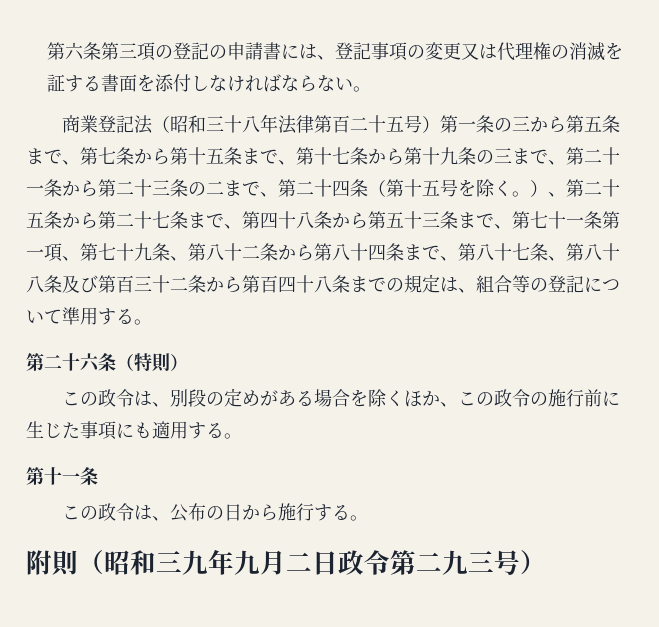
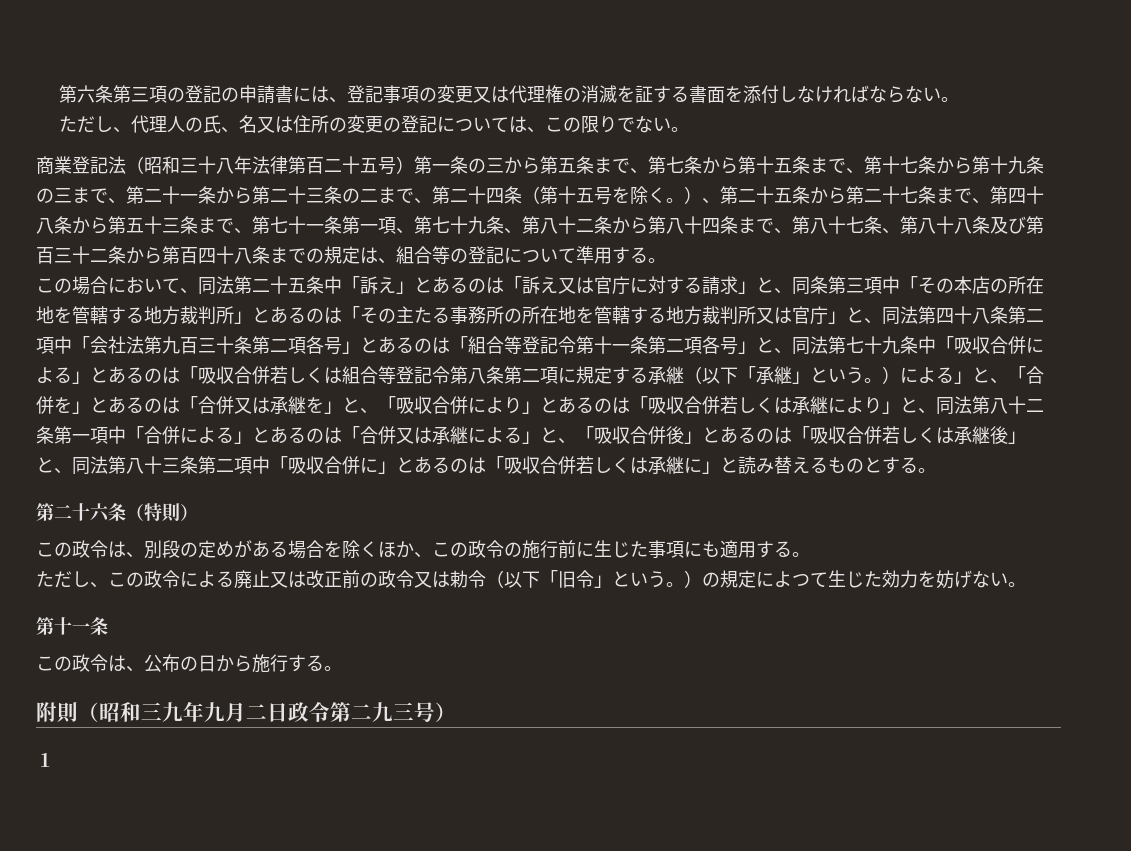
(371, 89) none -> [59,115,690,133] // ただし、代理人の氏、名又は住所の変更の登記については、この限りでない。
(152, 322) none -> [36,276,1044,295] [36,306,1044,325] [36,336,1044,355] [36,366,1044,384] [36,396,1044,415] [36,426,1026,444] [36,456,936,475] // この場合において、同法第二十五条中「訴え」とあるのは「訴え又は官庁に対する請求」と、同条第三項中「その本店の所在地を管轄する地方裁判所」とあるのは「その主たる事務所の所在地を管轄する地方裁判所又は官庁」と、同法第四十八条第二項中「会社法第九百三十条第二項各号」とあるのは「組合等登記令第十一条第二項各号」と、同法第七十九条中「吸収合併による」とあるのは「吸収合併若しくは組合等登記令第八条第二項に規定する承継（以下「承継」という。）による」と、「合併を」とあるのは「合併又は承継を」と、「吸収合併により」とあるのは「吸収合併若しくは承継により」と、同法第八十二条第一項中「合併による」とあるのは「合併又は承継による」と、「吸収合併後」とあるのは「吸収合併若しくは承継後」と、同法第八十三条第二項中「吸収合併に」とあるのは「吸収合併若しくは承継に」と読み替えるものとする。
(242, 436) none -> [36,570,1026,589] // ただし、この政令による廃止又は改正前の政令又は勅令（以下「旧令」という。）の規定によつて生じた効力を妨げない。
(546, 562) none -> [36,753,54,767] // １

